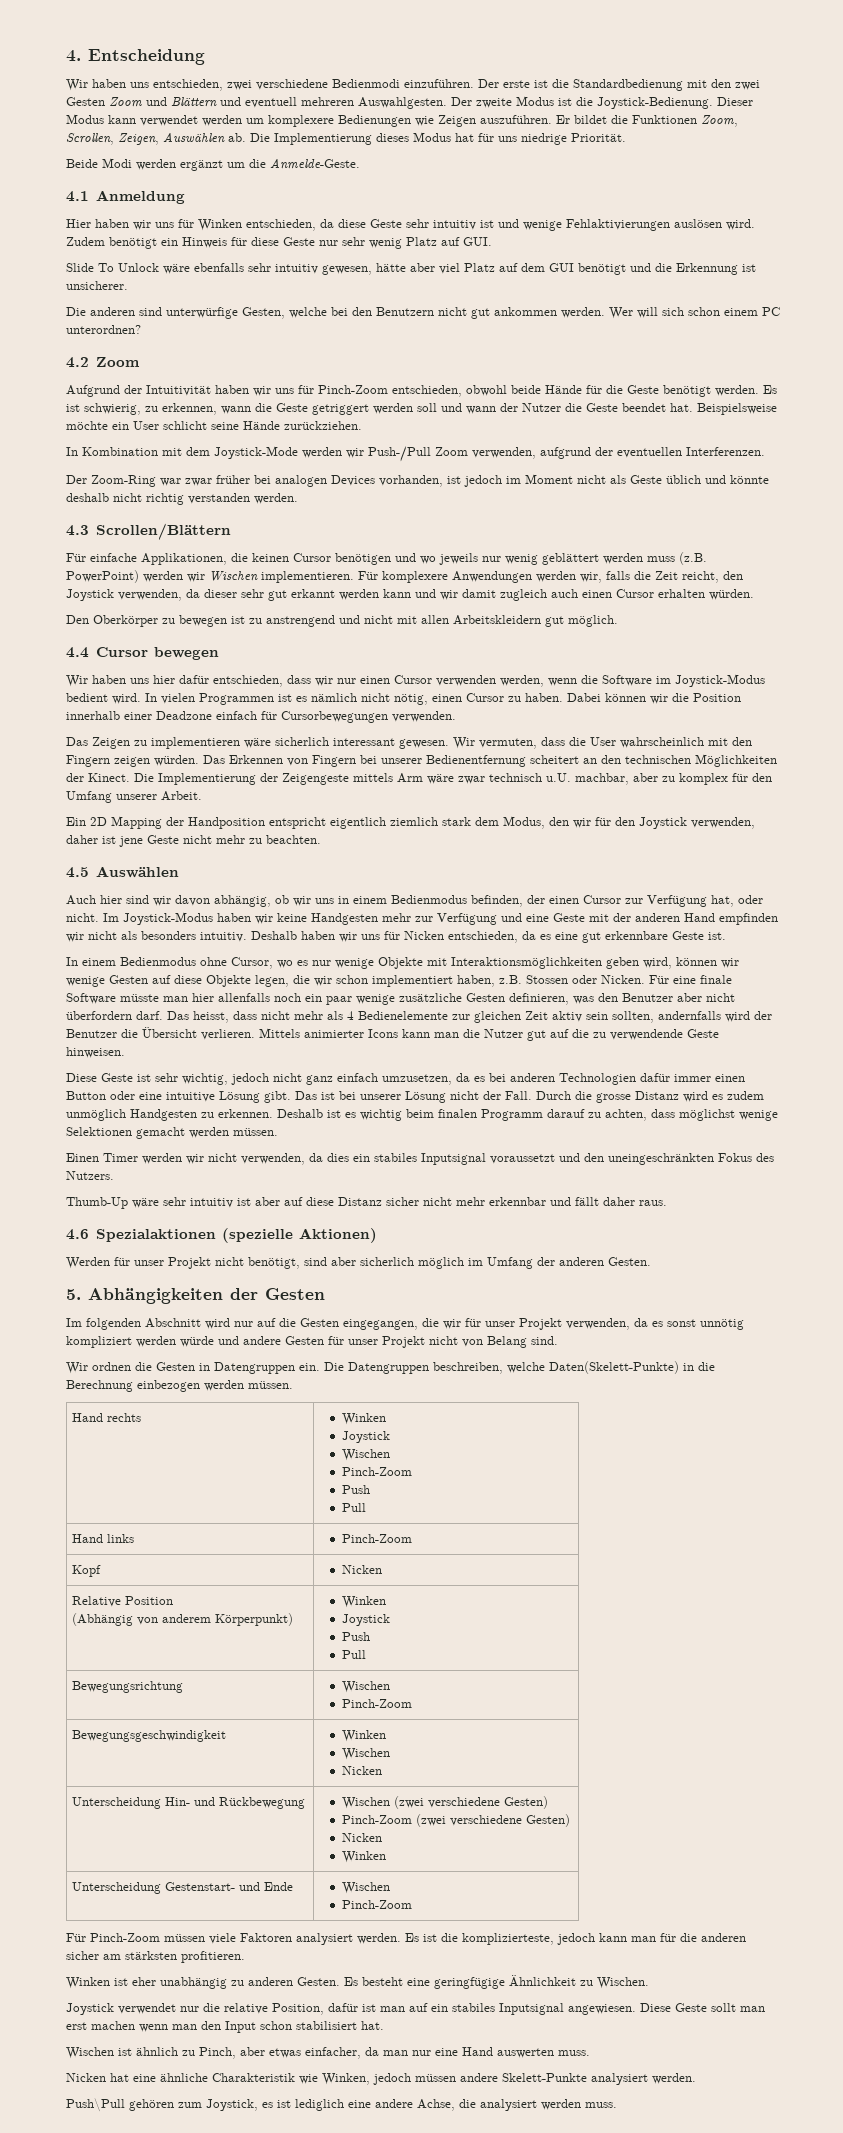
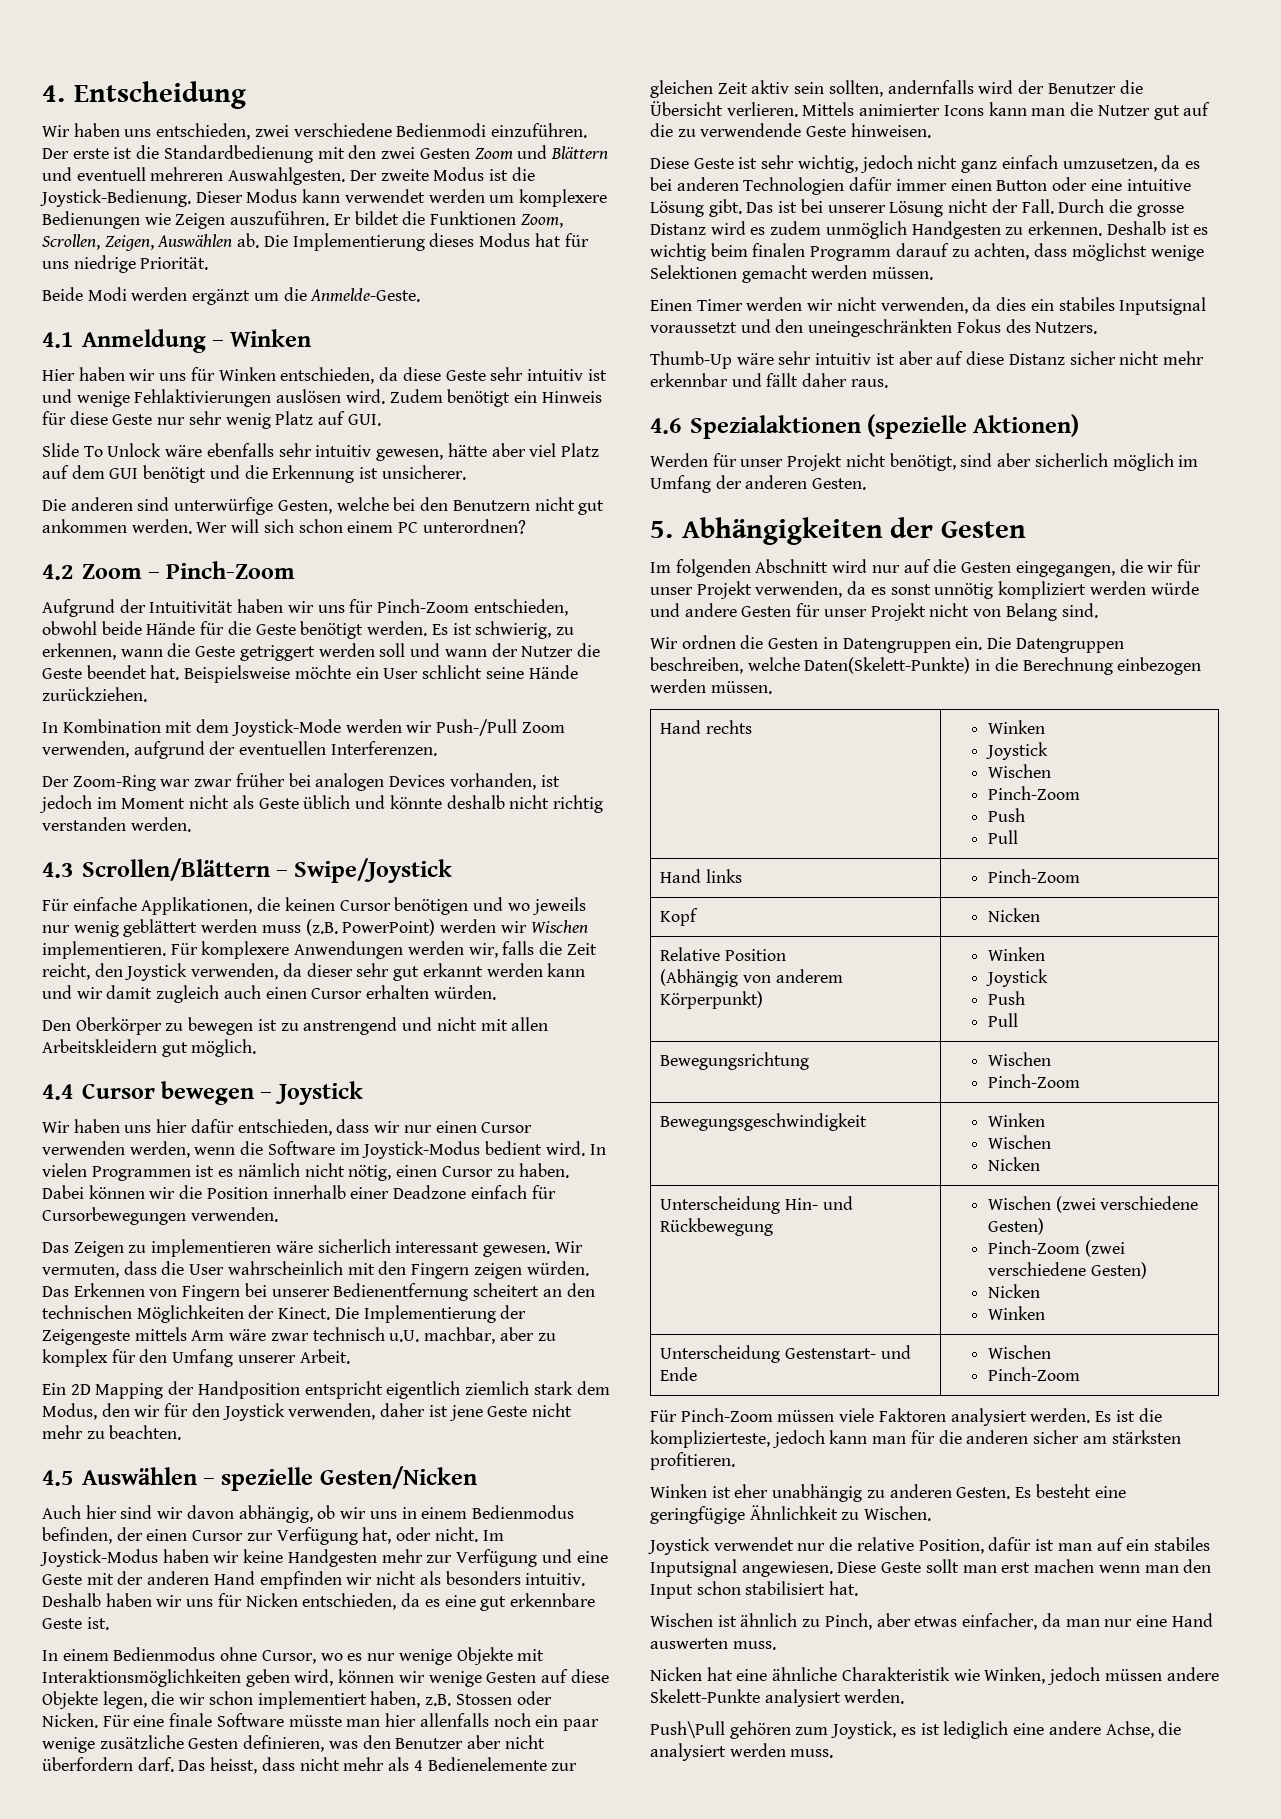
(185, 197) none -> [212,329,312,347] – Winken
(140, 362) none -> [148,561,296,579] – Pinch-Zoom
(231, 531) none -> [276,858,453,883] – Swipe/Joystick
(219, 653) none -> [260,1081,363,1105] – Joystick
(179, 872) none -> [203,1466,477,1491] – spezielle Gesten/Nicken

